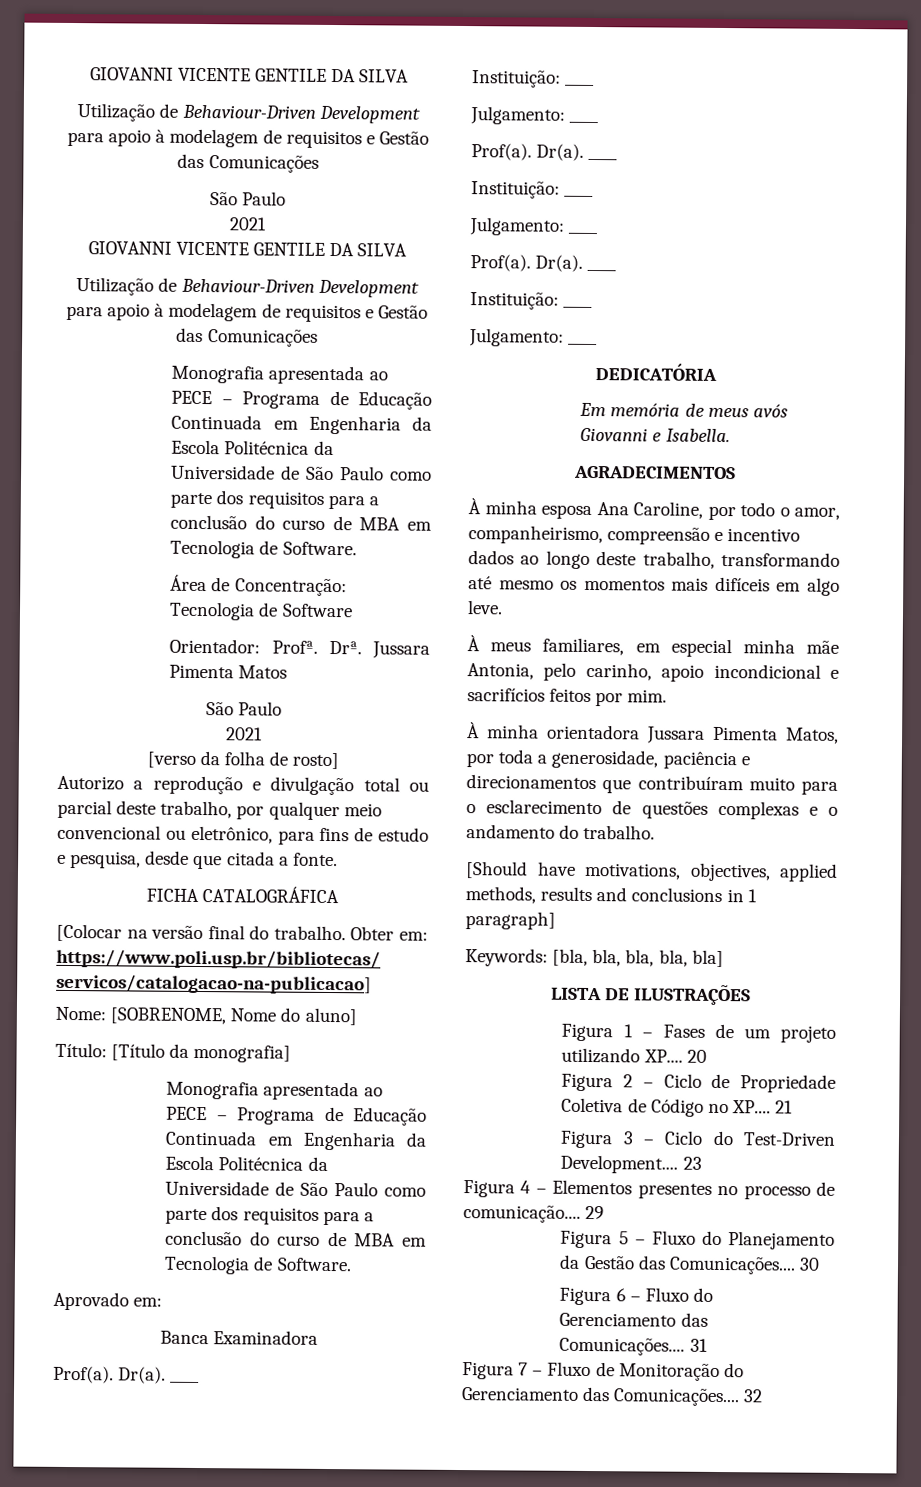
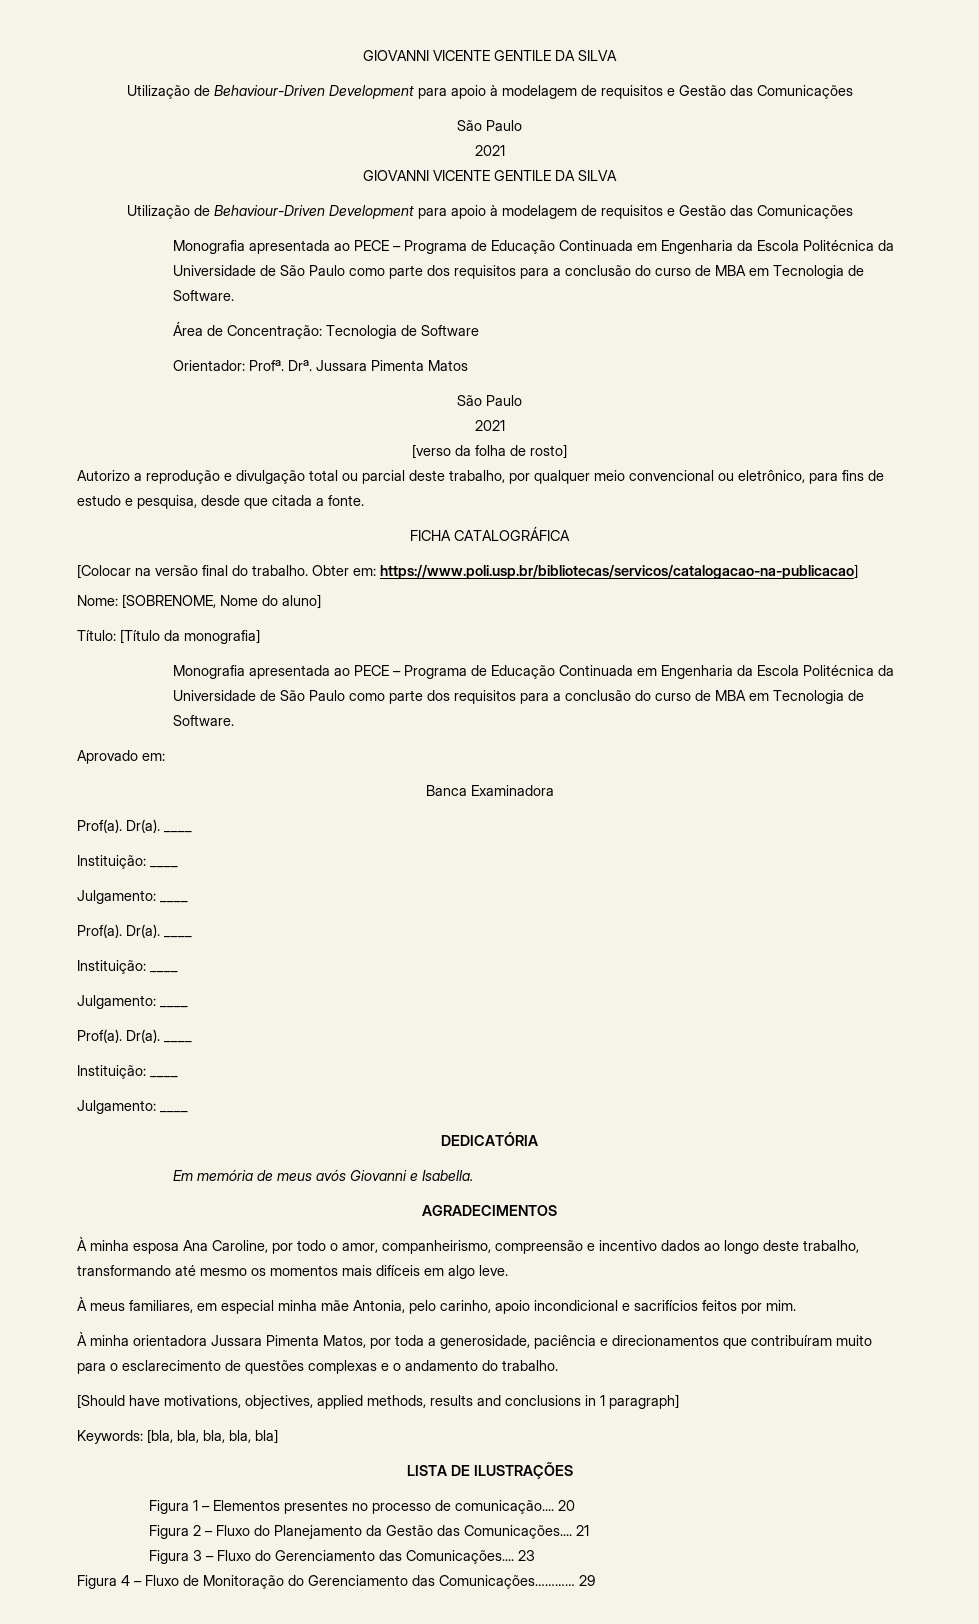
[662,1023,836,1043] [561,1047,707,1064] [561,1073,836,1093] [561,1097,794,1117] [560,1130,836,1149] [560,1154,702,1174] [463,1180,547,1198] Fases de um projeto utilizando XP.... 20 // Figura 2 – Ciclo de Propriedade Coletiva de Código no XP.... 21 // Figura 3 – Ciclo do Test-Driven Development.... 23 // Figura 4 – -> (211, 1508) none
[585,1205,605,1220] [560,1230,629,1249] 29 // Figura 5 -> [558,1500,576,1511] [149,1525,202,1539] 20 // Figura 2
[798,1257,820,1271] [559,1287,626,1306] 30 // Figura 6 -> [576,1525,590,1536] [149,1550,203,1564] 21 // Figura 3
[689,1338,708,1352] [462,1362,529,1380] 31 // Figura 7 -> [518,1550,536,1561] [77,1575,130,1589] 23 // Figura 4
[613,1388,764,1407] Comunicações.... 32 -> [439,1575,595,1589] Comunicações………… 29

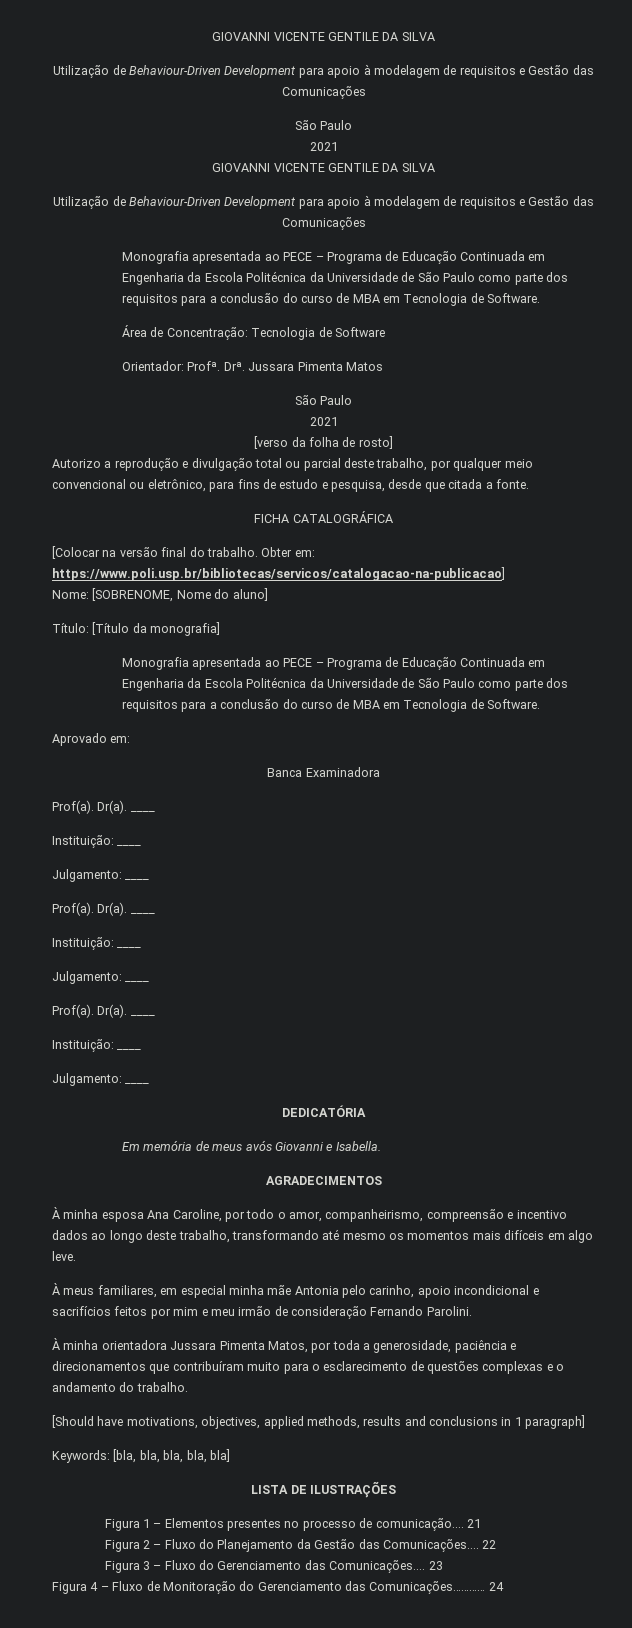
[353,1300,405,1313] Antonia, -> [294,1286,339,1295] Antonia
[766,1300,796,1311] mim. -> [173,1306,472,1319] mim e meu irmão de consideração Fernando Parolini.
[558,1500,576,1511] 20 -> [466,1519,481,1528] 21
[576,1525,590,1536] 21 -> [482,1540,497,1549] 22
[579,1575,595,1586] 29 -> [488,1582,504,1591] 24

